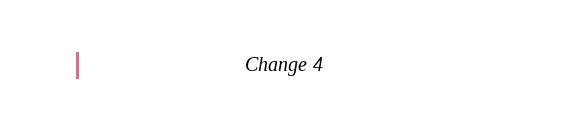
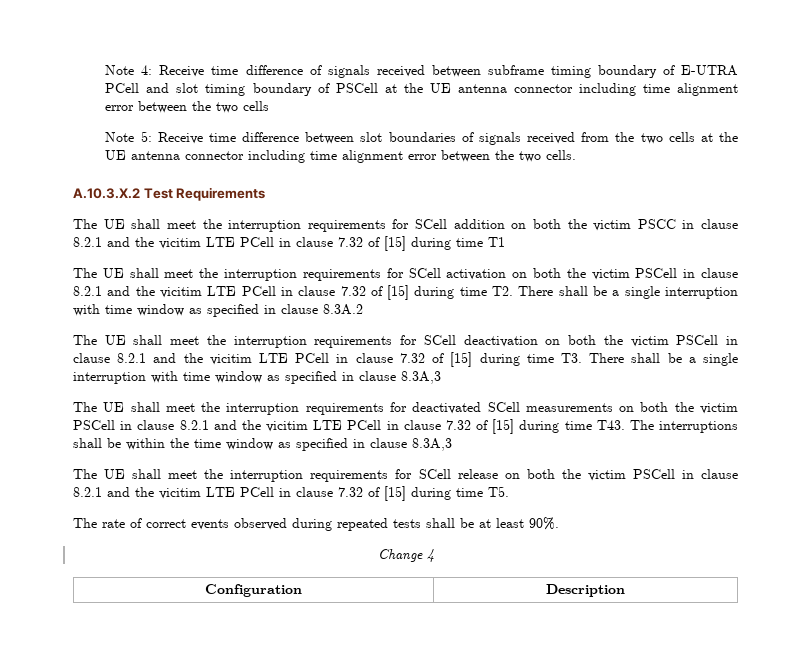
(245, 66) none -> [105,65,739,78] [105,83,739,96] [105,101,270,113] [105,131,739,145] [105,150,577,163] [73,187,266,201] [73,219,738,232] [73,236,505,251] [73,268,738,281] [73,285,738,300] [73,304,363,317] [73,335,739,348] [73,352,739,367] [73,371,441,384] [73,402,739,415] [73,419,738,434] [73,438,452,451] [73,469,738,482] [73,486,509,501] [73,517,559,531] Note 4: Receive time difference of signals received between subframe timing boundary of E-UTRA PCell and slot timing boundary of PSCell at the UE antenna connector including time alignment error between the two cells // Note 5: Receive time difference between slot boundaries of signals received from the two cells at the UE antenna connector including time alignment error between the two cells. // A.10.3.X.2 Test Requirements // The UE shall meet the interruption requirements for SCell addition on both the victim PSCC in clause 8.2.1 and the vicitim LTE PCell in clause 7.32 of [15] during time T1 // The UE shall meet the interruption requirements for SCell activation on both the victim PSCell in clause 8.2.1 and the vicitim LTE PCell in clause 7.32 of [15] during time T2. There shall be a single interruption with time window as specified in clause 8.3A.2 // The UE shall meet the interruption requirements for SCell deactivation on both the victim PSCell in clause 8.2.1 and the vicitim LTE PCell in clause 7.32 of [15] during time T3. There shall be a single interruption with time window as specified in clause 8.3A,3 // The UE shall meet the interruption requirements for deactivated SCell measurements on both the victim PSCell in clause 8.2.1 and the vicitim LTE PCell in clause 7.32 of [15] during time T43. The interruptions shall be within the time window as specified in clause 8.3A,3 // The UE shall meet the interruption requirements for SCell release on both the victim PSCell in clause 8.2.1 and the vicitim LTE PCell in clause 7.32 of [15] during time T5. // The rate of correct events observed during repeated tests shall be at least 90%. //
(323, 64) none -> [205,584,302,597] [546,584,625,597] // Configuration | Description

